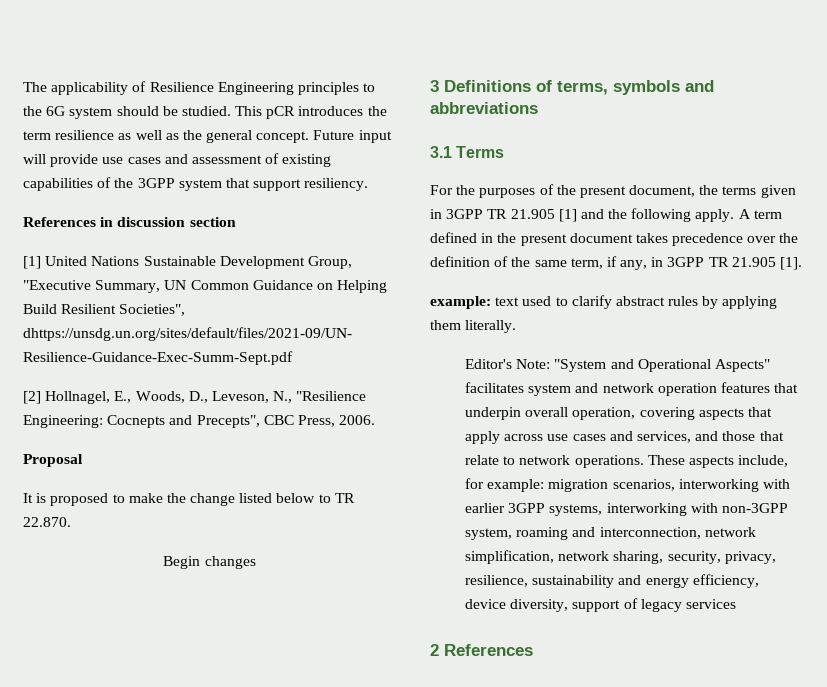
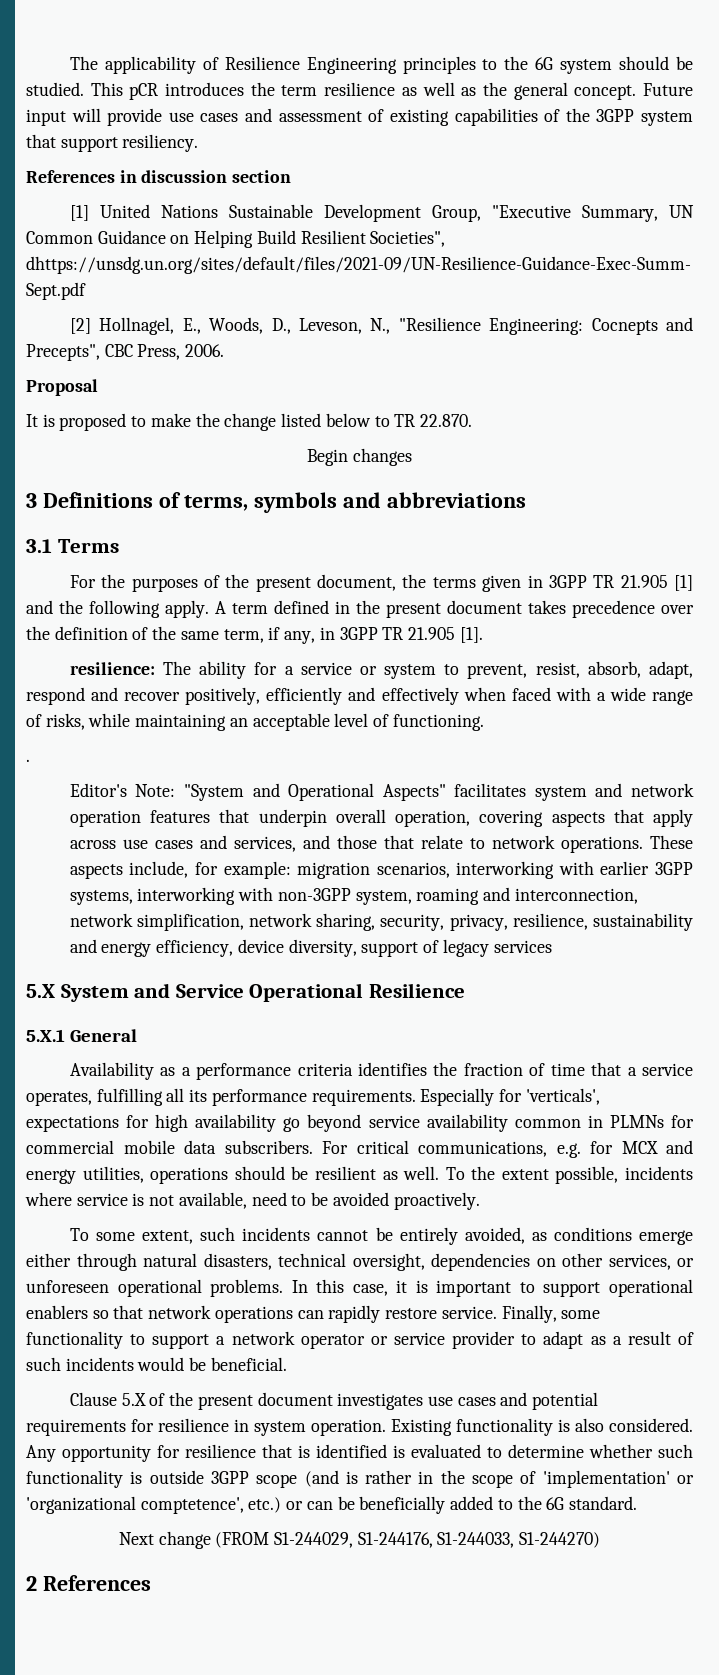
[430,295,778,309] [430,320,517,333] example: text used to clarify abstract rules by applying them literally. -> [69,661,693,679] [26,687,694,705] [26,713,484,731] [26,759,30,762] resilience: The ability for a service or system to prevent, resist, absorb, adapt, respond and recover positively, efficiently and effectively when faced with a wide range of risks, while maintaining an acceptable level of functioning. // .
(736, 604) none -> [26,983,465,1002] [26,1029,138,1042] [69,1062,693,1080] [26,1088,600,1106] [26,1114,694,1132] [26,1140,693,1158] [26,1166,693,1184] [25,1192,480,1210] [69,1227,693,1245] [26,1253,694,1271] [26,1279,694,1297] [26,1305,601,1323] [26,1331,694,1349] [26,1357,287,1371] [69,1392,599,1410] [26,1418,693,1436] [26,1444,693,1462] [26,1470,695,1488] [26,1496,637,1514] [118,1531,601,1549] // 5.X System and Service Operational Resilience // 5.X.1 General // Availability as a performance criteria identifies the fraction of time that a service operates, fulfilling all its performance requirements. Especially for 'verticals', expectations for high availability go beyond service availability common in PLMNs for commercial mobile data subscribers. For critical communications, e.g. for MCX and energy utilities, operations should be resilient as well. To the extent possible, incidents where service is not available, need to be avoided proactively. // To some extent, such incidents cannot be entirely avoided, as conditions emerge either through natural disasters, technical oversight, dependencies on other services, or unforeseen operational problems. In this case, it is important to support operational enablers so that network operations can rapidly restore service. Finally, some functionality to support a network operator or service provider to adapt as a result of such incidents would be beneficial. // Clause 5.X of the present document investigates use cases and potential requirements for resilience in system operation. Existing functionality is also considered. Any opportunity for resilience that is identified is evaluated to determine whether such functionality is outside 3GPP scope (and is rather in the scope of 'implementation' or 'organizational comptetence', etc.) or can be beneficially added to the 6G standard. // Next change (FROM S1-244029, S1-244176, S1-244033, S1-244270)

